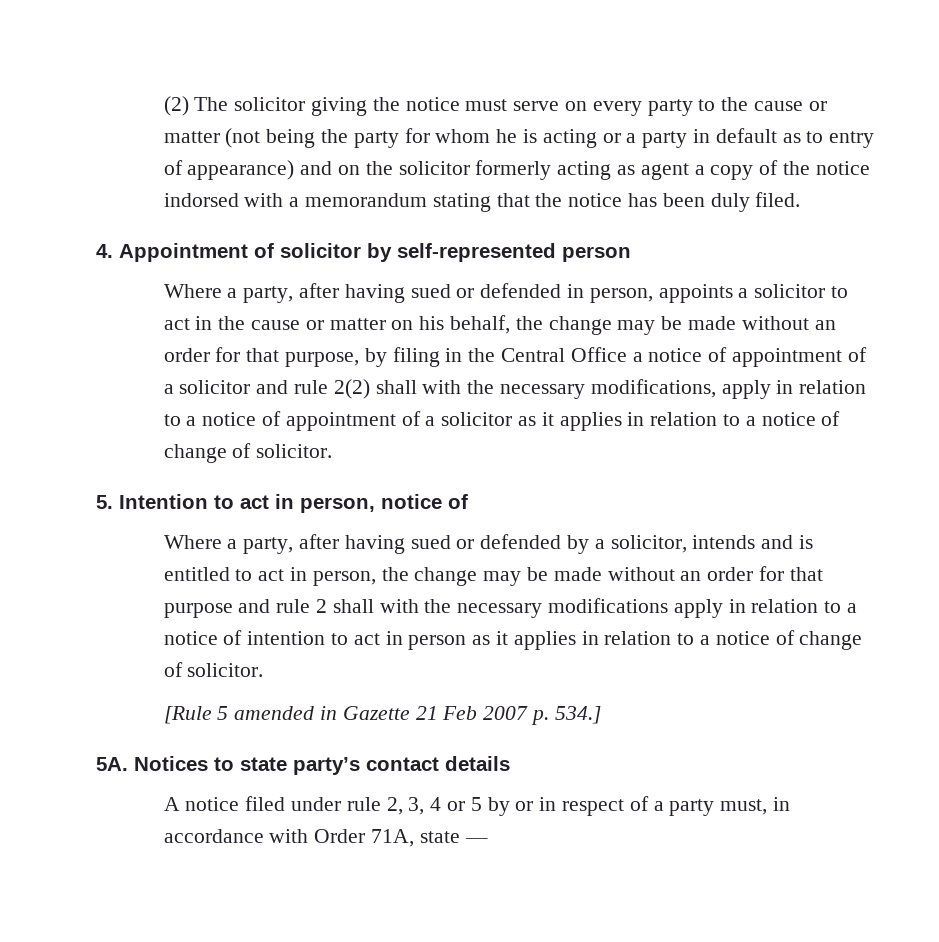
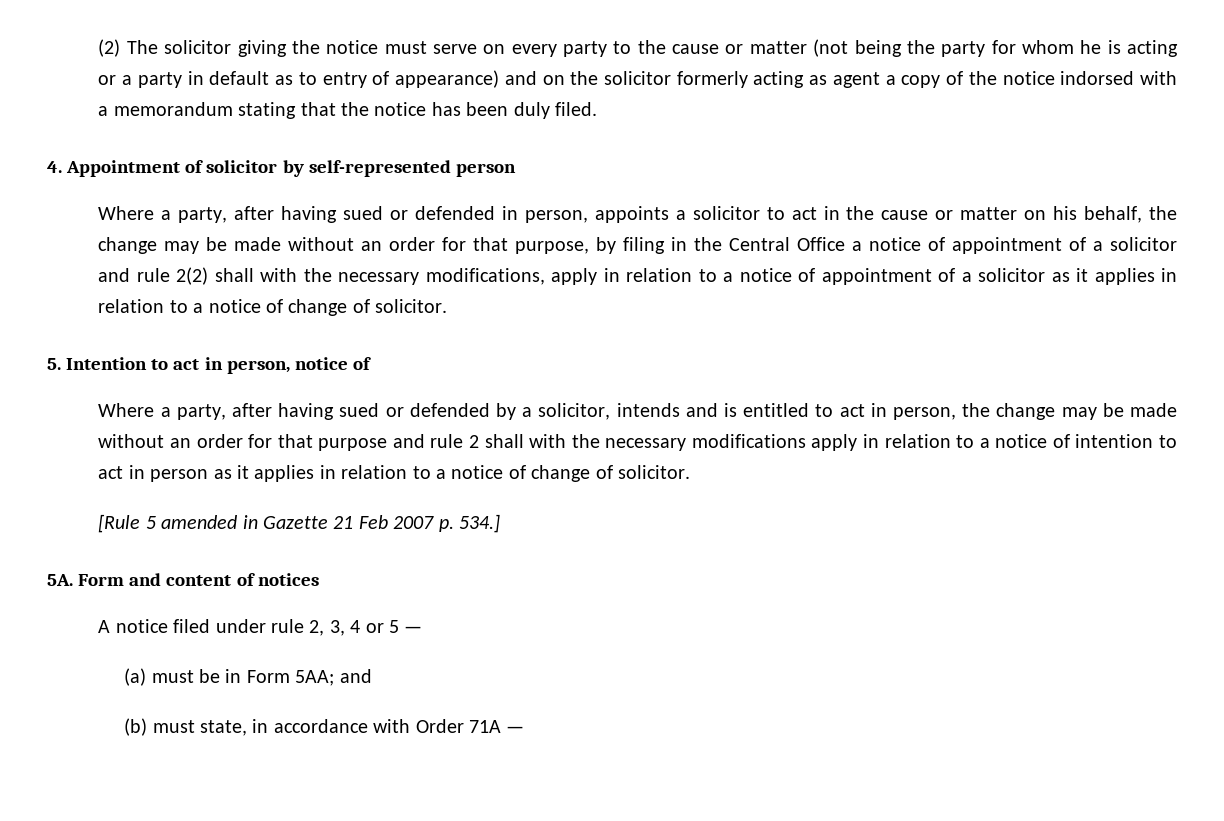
[134,756,510,775] Notices to state party’s contact details -> [78,573,319,586] Form and content of notices
[487,796,768,816] by or in respect of a party must, -> [404,626,423,633] [124,668,372,686] [124,718,248,736] — // (a) must be in Form 5AA; and // (b) must state,
[370,829,460,847] 71A, state -> [469,720,502,733] 71A

